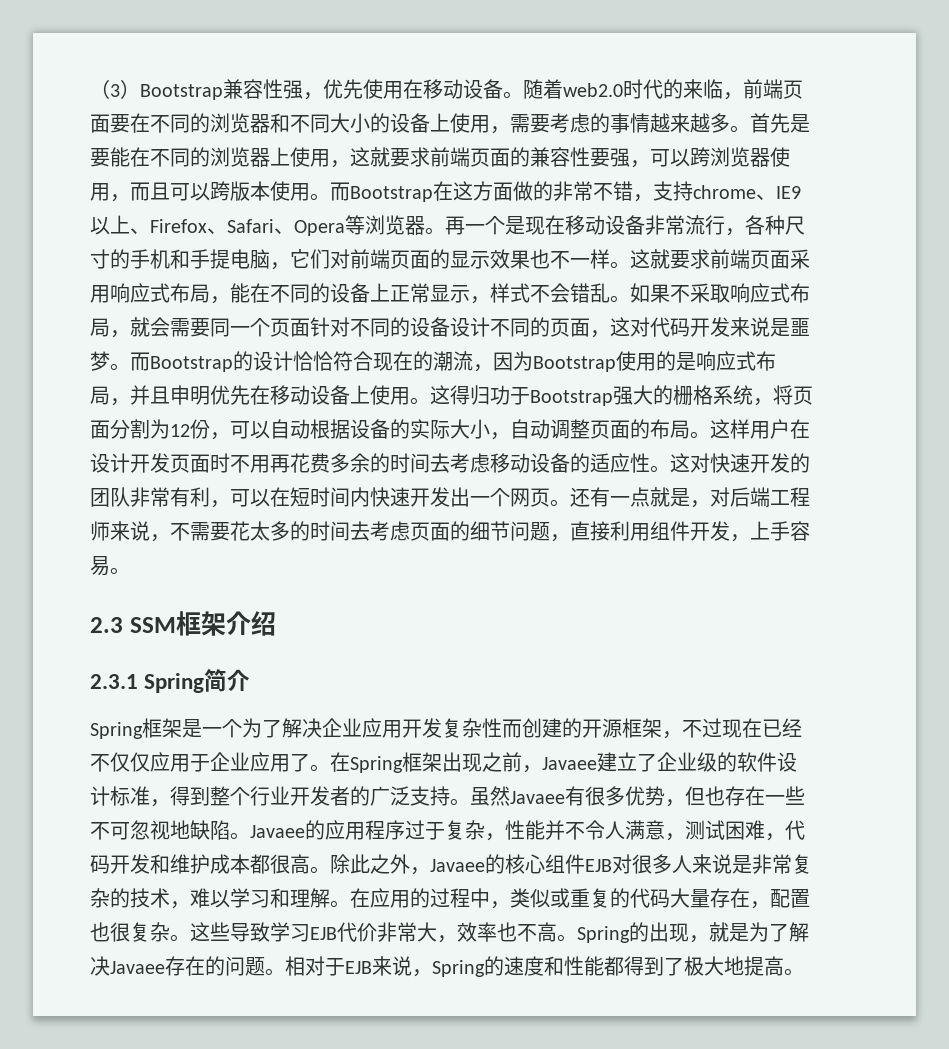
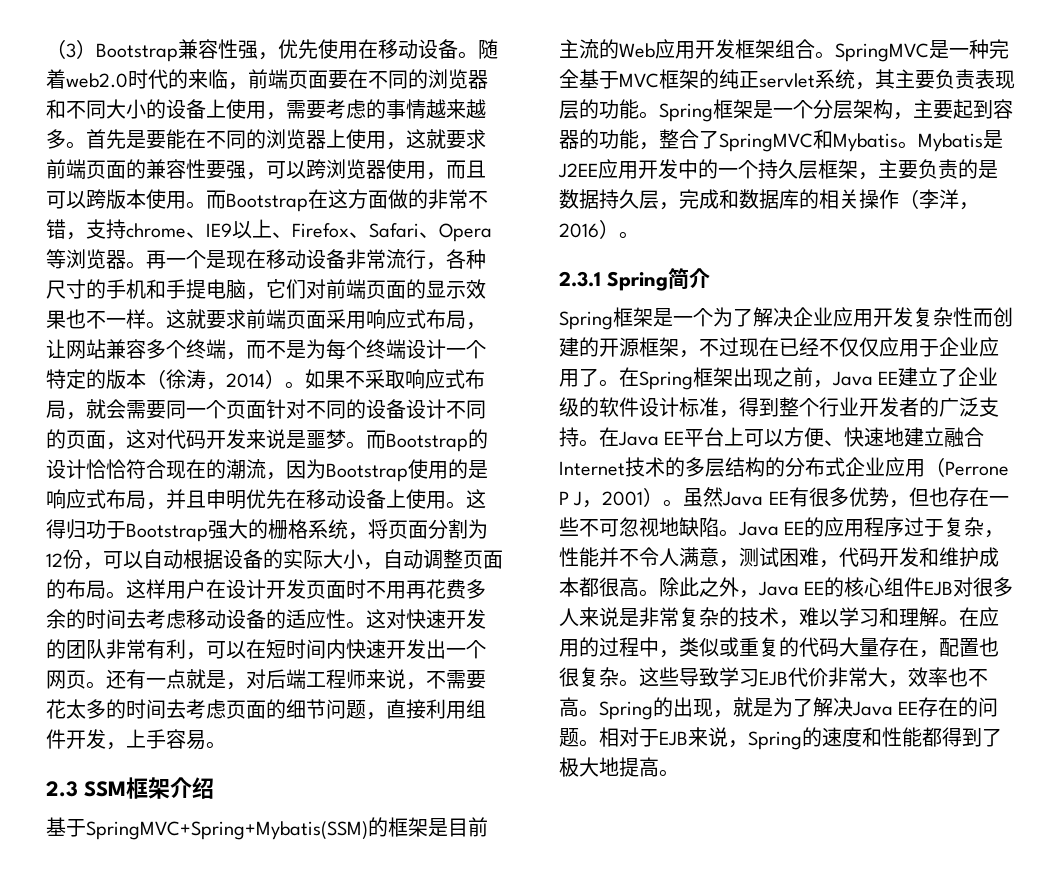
[230,283,610,304] 能在不同的设备上正常显示，样式不会错乱 -> [46,339,486,360] [46,369,285,390] 让网站兼容多个终端，而不是为每个终端设计一个特定的版本（徐涛，2014）
(276, 623) none -> [46,817,488,840] [559,39,1009,62] [559,69,1015,90] [559,99,1013,122] [559,129,1003,152] [558,159,998,180] [559,189,979,210] [559,219,639,239] // 基于SpringMVC+Spring+Mybatis(SSM)的框架是目前主流的Web应用开发框架组合。SpringMVC是一种完全基于MVC框架的纯正servlet系统，其主要负责表现层的功能。Spring框架是一个分层架构，主要起到容器的功能，整合了SpringMVC和Mybatis。Mybatis是J2EE应用开发中的一个持久层框架，主要负责的是数据持久层，完成和数据库的相关操作（李洋，2016）。
[542,757,597,770] Javaee -> [832,371,899,386] Java EE
[470,786,565,806] 虽然Javaee -> [599,427,985,447] [559,457,1009,477] [559,487,789,508] 在Java EE平台上可以方便、快速地建立融合Internet技术的多层结构的分布式企业应用（Perrone P J，2001）。虽然Java EE
[250,825,305,838] Javaee -> [738,521,805,536] Java EE
[430,859,485,872] Javaee -> [758,581,825,596] Java EE
[110,961,165,974] Javaee -> [852,701,919,716] Java EE

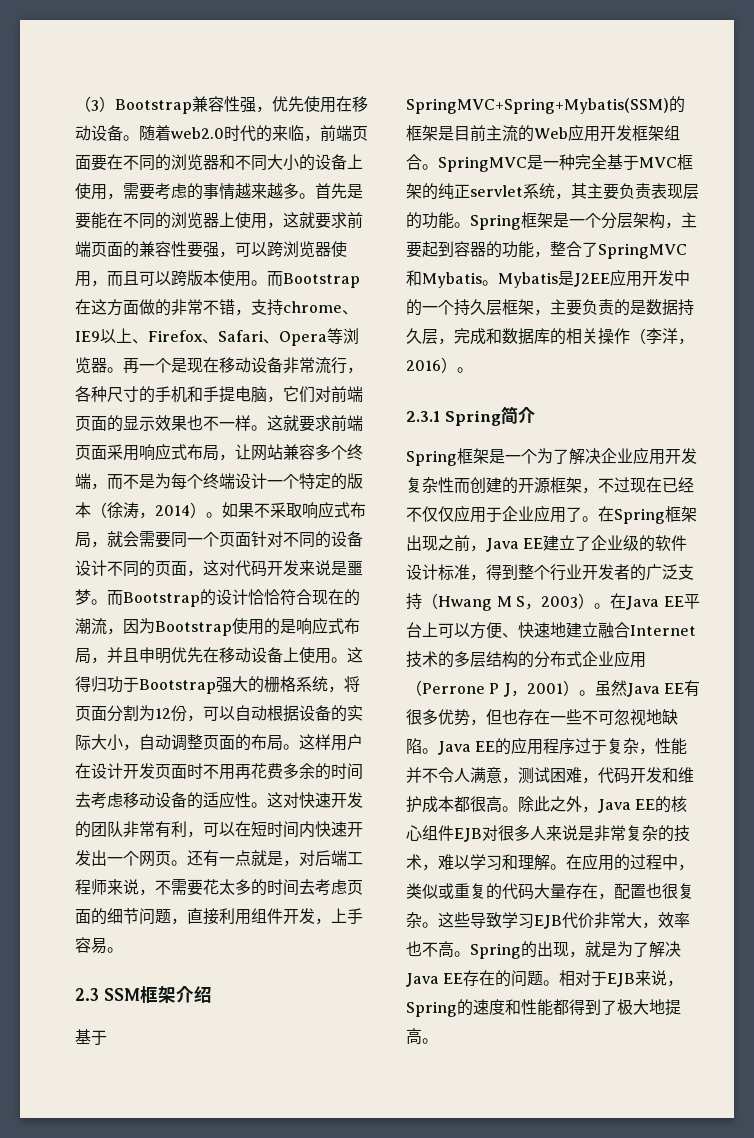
(579, 437) none -> [422,593,595,611] （Hwang M S，2003）

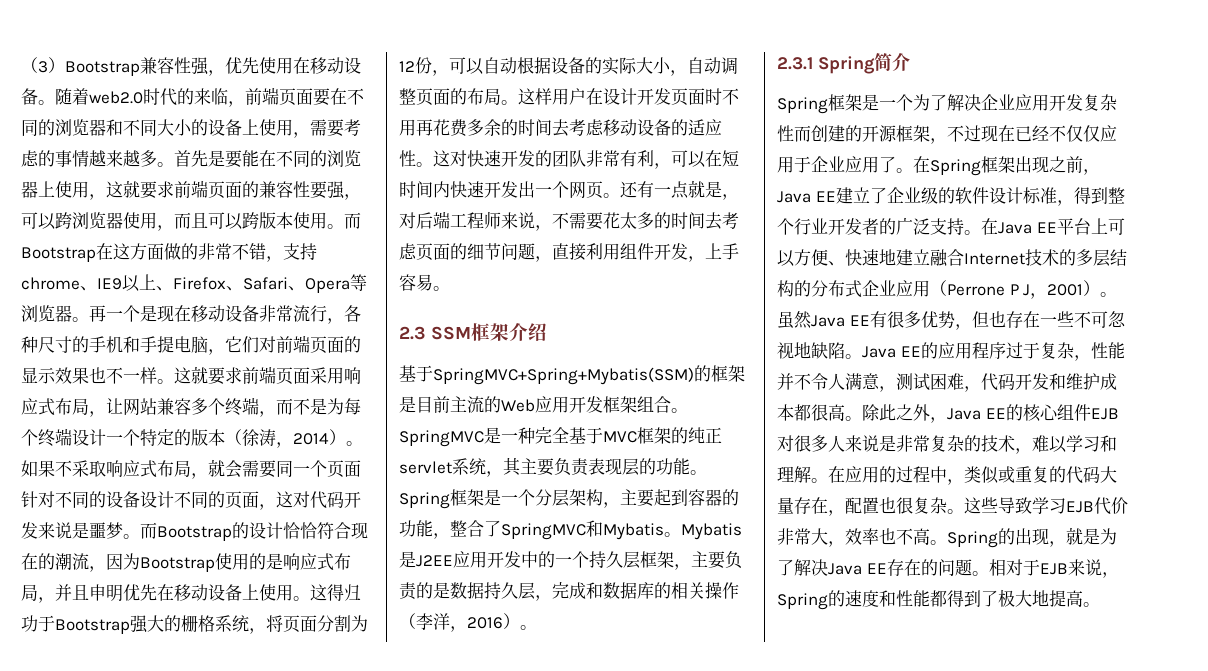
[422,593,595,611] （Hwang M S，2003） -> (964, 226) none

